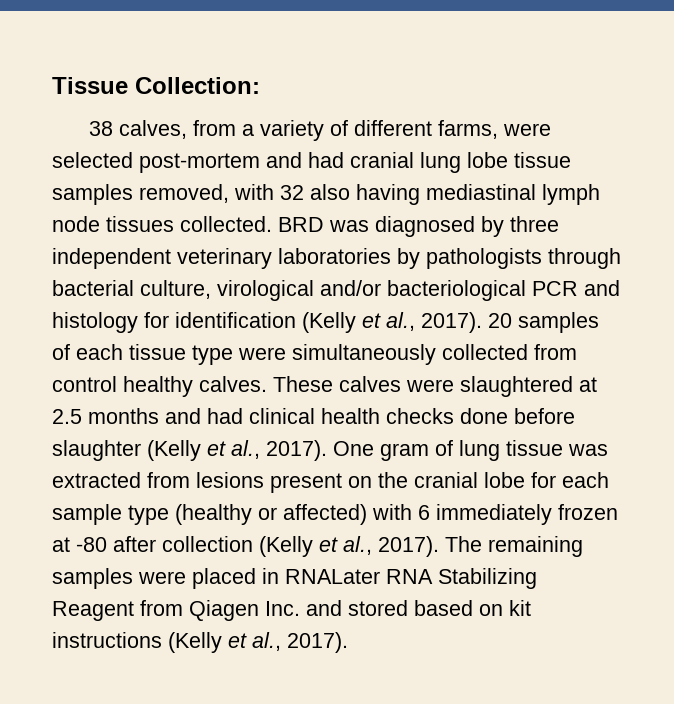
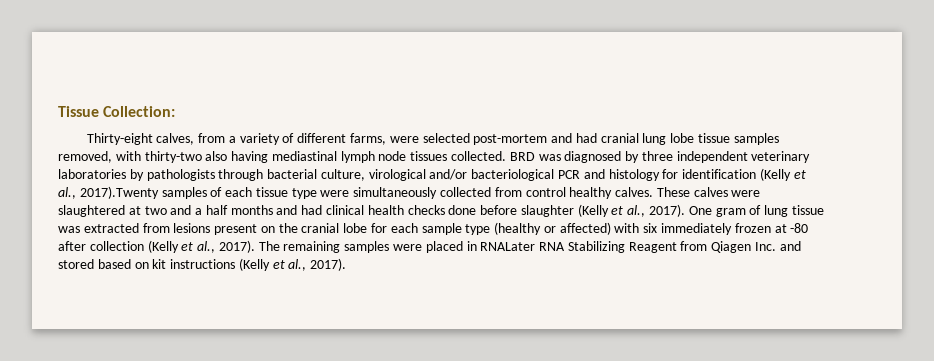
[88,121,113,136] 38 -> [86,133,153,145] Thirty-eight
[280,185,304,200] 32 -> [144,151,202,163] thirty-two
[421,312,512,333] 2017). 20 -> [79,186,159,199] 2017).Twenty
[52,409,82,424] 2.5 -> [144,205,228,215] two and a half
[418,505,430,520] 6 -> [643,223,658,233] six

